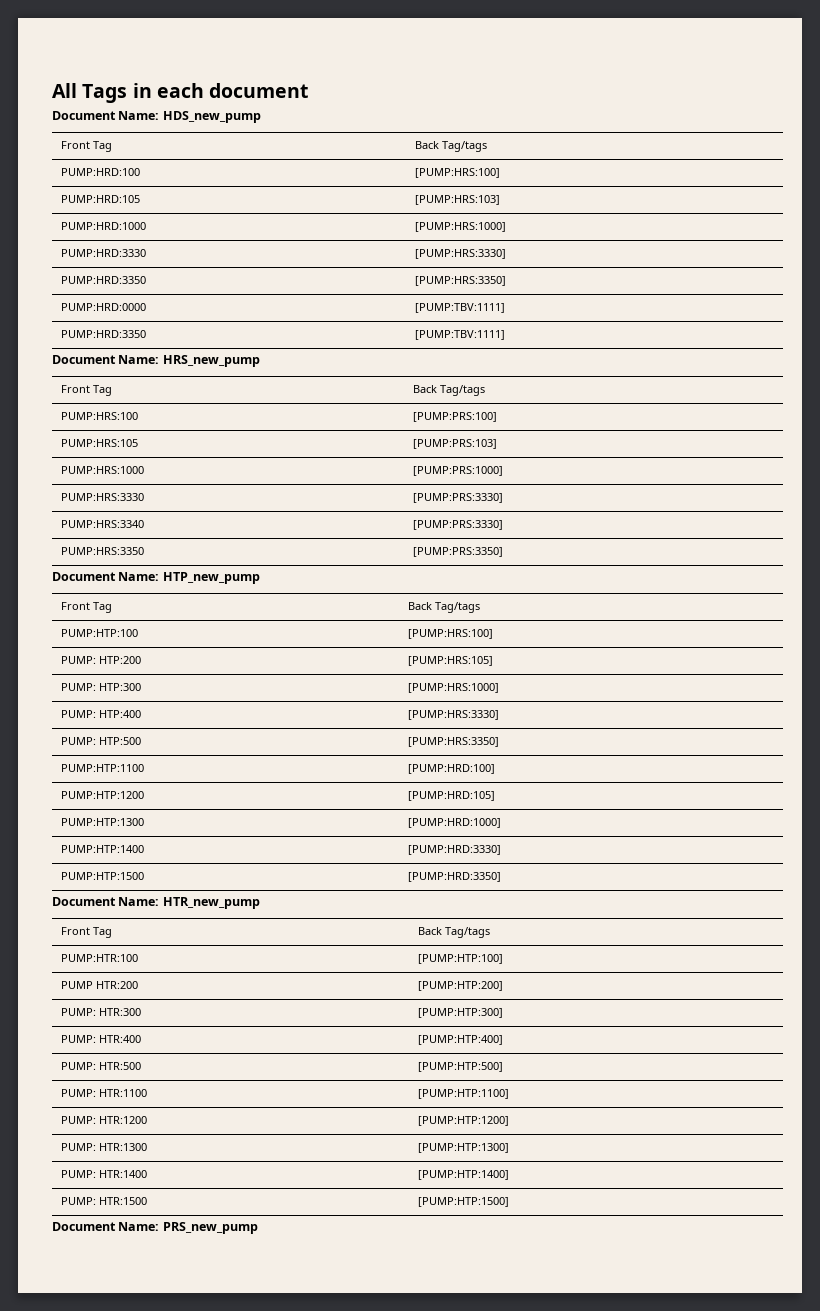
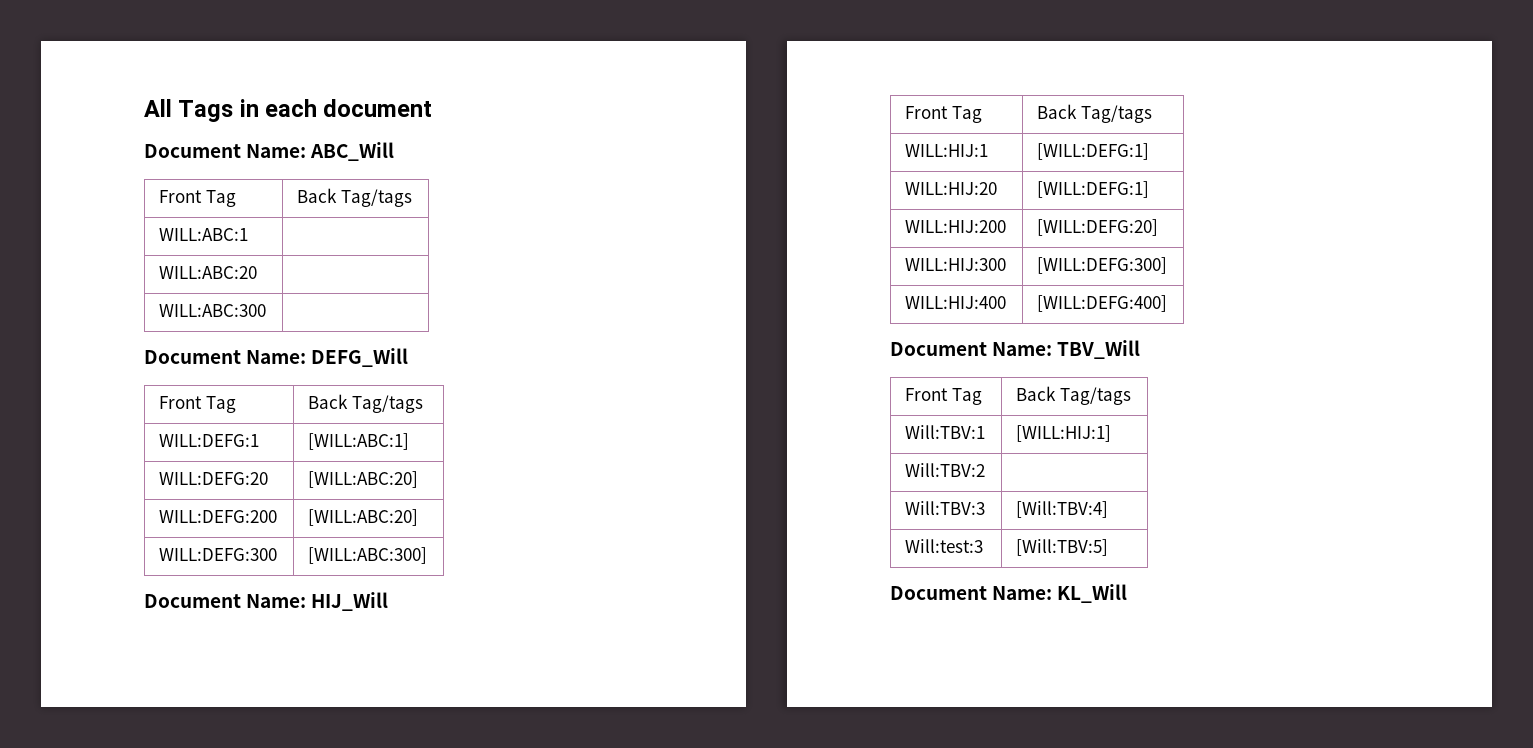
[162,111,261,123] [60,141,112,152] [414,141,487,152] [60,168,140,176] [414,168,500,178] [60,195,140,203] [414,195,500,205] [60,222,146,230] [414,222,506,232] [60,249,146,257] [414,249,506,259] [60,276,146,284] [414,276,506,286] [60,303,146,311] [414,303,505,313] [60,330,146,338] [414,330,505,340] [52,355,260,367] [60,385,112,396] [412,385,485,396] [60,412,138,420] [412,412,497,422] [60,439,138,447] [412,439,497,449] [60,466,144,474] [412,466,503,476] [60,493,144,501] [412,493,503,503] [60,520,144,528] [412,520,503,530] [60,547,144,555] [412,547,503,557] [52,572,260,584] [60,602,112,613] [407,602,480,613] [60,629,138,637] [407,629,493,639] [60,656,141,664] [407,656,493,666] [60,683,141,691] [407,683,499,693] [60,710,141,718] [407,710,499,720] [60,737,141,745] [407,737,499,747] [60,764,144,772] [407,764,495,774] [60,791,144,799] [407,791,495,801] [60,818,144,826] [407,818,501,828] [60,845,144,853] [407,845,501,855] [60,872,144,880] [407,872,501,882] [52,897,260,909] [60,927,112,938] [417,927,490,938] [60,954,138,962] [417,954,503,964] [60,981,138,989] [417,981,503,991] [60,1008,141,1016] [417,1008,503,1018] [60,1035,141,1043] [417,1035,503,1045] [60,1062,141,1070] [417,1062,503,1072] [60,1089,147,1097] [417,1089,509,1099] [60,1116,147,1124] [417,1116,509,1126] [60,1143,147,1151] [417,1143,509,1153] [60,1170,147,1178] [417,1170,509,1180] [60,1197,147,1205] [417,1197,509,1207] [52,1222,258,1234] HDS_new_pump // Front Tag | Back Tag/tags // PUMP:HRD:100 | [PUMP:HRS:100] // PUMP:HRD:105 | [PUMP:HRS:103] // PUMP:HRD:1000 | [PUMP:HRS:1000] // PUMP:HRD:3330 | [PUMP:HRS:3330] // PUMP:HRD:3350 | [PUMP:HRS:3350] // PUMP:HRD:0000 | [PUMP:TBV:1111] // PUMP:HRD:3350 | [PUMP:TBV:1111] // Document Name: HRS_new_pump // Front Tag | Back Tag/tags // PUMP:HRS:100 | [PUMP:PRS:100] // PUMP:HRS:105 | [PUMP:PRS:103] // PUMP:HRS:1000 | [PUMP:PRS:1000] // PUMP:HRS:3330 | [PUMP:PRS:3330] // PUMP:HRS:3340 | [PUMP:PRS:3330] // PUMP:HRS:3350 | [PUMP:PRS:3350] // Document Name: HTP_new_pump // Front Tag | Back Tag/tags // PUMP:HTP:100 | [PUMP:HRS:100] // PUMP: HTP:200 | [PUMP:HRS:105] // PUMP: HTP:300 | [PUMP:HRS:1000] // PUMP: HTP:400 | [PUMP:HRS:3330] // PUMP: HTP:500 | [PUMP:HRS:3350] // PUMP:HTP:1100 | [PUMP:HRD:100] // PUMP:HTP:1200 | [PUMP:HRD:105] // PUMP:HTP:1300 | [PUMP:HRD:1000] // PUMP:HTP:1400 | [PUMP:HRD:3330] // PUMP:HTP:1500 | [PUMP:HRD:3350] // Document Name: HTR_new_pump // Front Tag | Back Tag/tags // PUMP:HTR:100 | [PUMP:HTP:100] // PUMP HTR:200 | [PUMP:HTP:200] // PUMP: HTR:300 | [PUMP:HTP:300] // PUMP: HTR:400 | [PUMP:HTP:400] // PUMP: HTR:500 | [PUMP:HTP:500] // PUMP: HTR:1100 | [PUMP:HTP:1100] // PUMP: HTR:1200 | [PUMP:HTP:1200] // PUMP: HTR:1300 | [PUMP:HTP:1300] // PUMP: HTR:1400 | [PUMP:HTP:1400] // PUMP: HTR:1500 | [PUMP:HTP:1500] // Document Name: PRS_new_pump -> [310,142,395,161] [159,190,236,207] [297,188,412,207] [159,228,249,241] [159,266,258,279] [159,304,267,317] [144,348,409,367] [159,396,236,413] [308,394,423,413] [159,434,260,447] [308,433,410,450] [159,472,269,485] [308,471,419,488] [159,510,278,523] [308,509,419,526] [159,548,278,561] [308,547,428,564] [144,592,389,611] [905,106,982,123] [1037,104,1152,123] [905,144,989,157] [1037,143,1150,160] [905,182,998,195] [1037,181,1150,198] [905,220,1007,233] [1037,219,1159,236] [905,258,1007,271] [1037,257,1168,274] [905,296,1007,309] [1037,295,1168,312] [890,340,1141,359] [905,388,982,405] [1016,386,1131,405] [905,425,986,439] [1016,425,1112,442] [905,463,986,477] [905,501,986,515] [1016,501,1109,518] [905,539,984,553] [1016,539,1109,556] [890,584,1128,603] ABC_Will // Front Tag | Back Tag/tags // WILL:ABC:1 | // WILL:ABC:20 | // WILL:ABC:300 | // Document Name: DEFG_Will // Front Tag | Back Tag/tags // WILL:DEFG:1 | [WILL:ABC:1] // WILL:DEFG:20 | [WILL:ABC:20] // WILL:DEFG:200 | [WILL:ABC:20] // WILL:DEFG:300 | [WILL:ABC:300] // Document Name: HIJ_Will // Front Tag | Back Tag/tags // WILL:HIJ:1 | [WILL:DEFG:1] // WILL:HIJ:20 | [WILL:DEFG:1] // WILL:HIJ:200 | [WILL:DEFG:20] // WILL:HIJ:300 | [WILL:DEFG:300] // WILL:HIJ:400 | [WILL:DEFG:400] // Document Name: TBV_Will // Front Tag | Back Tag/tags // Will:TBV:1 | [WILL:HIJ:1] // Will:TBV:2 | // Will:TBV:3 | [Will:TBV:4] // Will:test:3 | [Will:TBV:5] // Document Name: KL_Will

